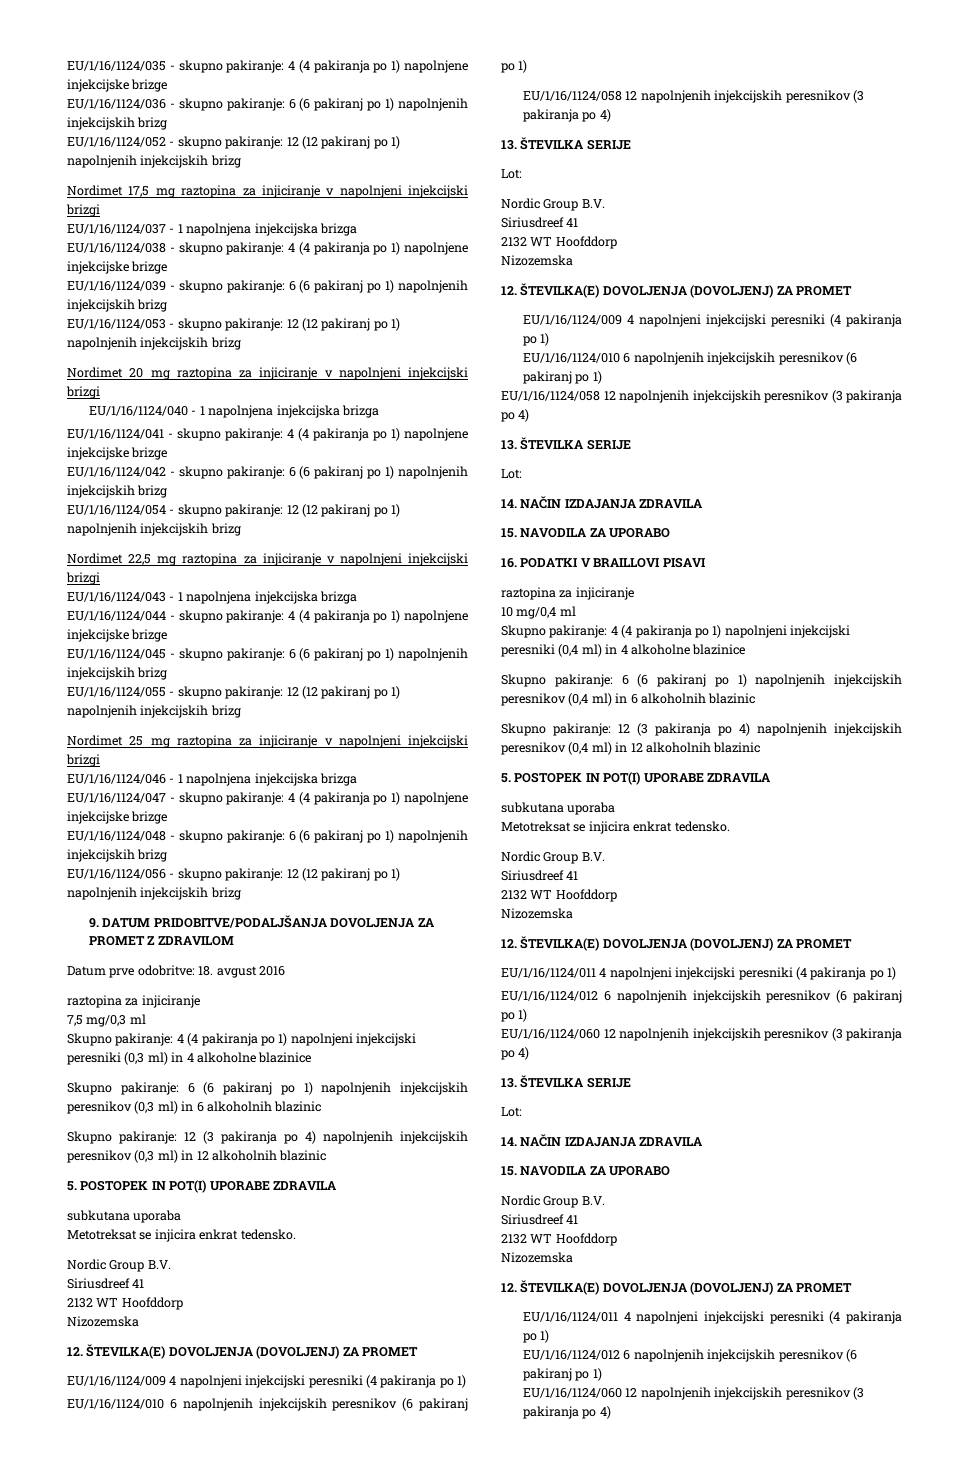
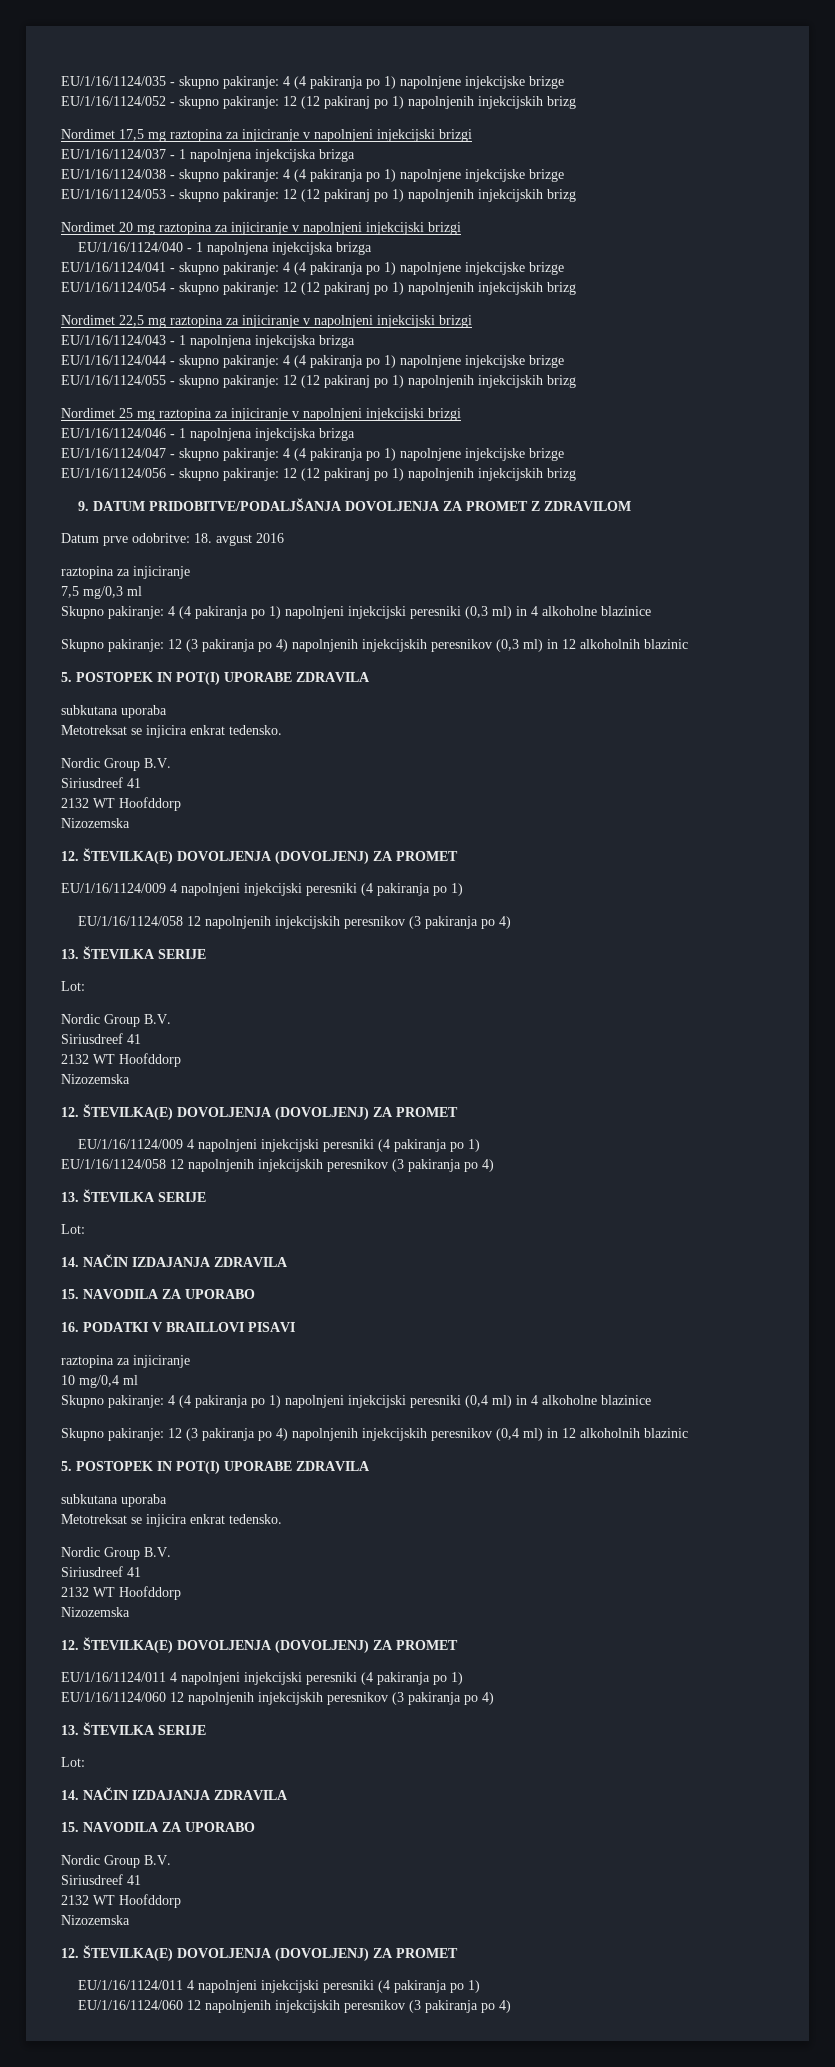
[67,98,469,111] [67,117,168,130] // EU/1/16/1124/036 - skupno pakiranje: 6 (6 pakiranj po 1) napolnjenih injekcijskih brizg -> (564, 82) none
[67,280,469,293] [67,299,168,312] // EU/1/16/1124/039 - skupno pakiranje: 6 (6 pakiranj po 1) napolnjenih injekcijskih brizg -> (564, 175) none
[67,466,469,479] [67,485,168,498] // EU/1/16/1124/042 - skupno pakiranje: 6 (6 pakiranj po 1) napolnjenih injekcijskih brizg -> (564, 268) none
[67,648,469,661] [67,667,168,680] // EU/1/16/1124/045 - skupno pakiranje: 6 (6 pakiranj po 1) napolnjenih injekcijskih brizg -> (564, 361) none
[67,830,469,843] [67,849,168,862] // EU/1/16/1124/048 - skupno pakiranje: 6 (6 pakiranj po 1) napolnjenih injekcijskih brizg -> (564, 454) none
[67,1082,468,1095] [67,1101,322,1114] // Skupno pakiranje: 6 (6 pakiranj po 1) napolnjenih injekcijskih peresnikov (0,3 ml) in 6 alkoholnih blazinic -> (651, 611) none
[67,1398,468,1411] [501,60,528,73] // EU/1/16/1124/010 6 napolnjenih injekcijskih peresnikov (6 pakiranj po 1) -> (463, 889) none
[523,352,857,365] [523,371,602,384] // EU/1/16/1124/010 6 napolnjenih injekcijskih peresnikov (6 pakiranj po 1) -> (481, 1145) none
[501,674,902,687] [501,693,756,706] // Skupno pakiranje: 6 (6 pakiranj po 1) napolnjenih injekcijskih peresnikov (0,4 ml) in 6 alkoholnih blazinic -> (651, 1400) none
[501,990,902,1003] [501,1009,528,1022] // EU/1/16/1124/012 6 napolnjenih injekcijskih peresnikov (6 pakiranj po 1) -> (463, 1678) none
[523,1349,857,1362] [523,1368,602,1381] // EU/1/16/1124/012 6 napolnjenih injekcijskih peresnikov (6 pakiranj po 1) -> (481, 1986) none

